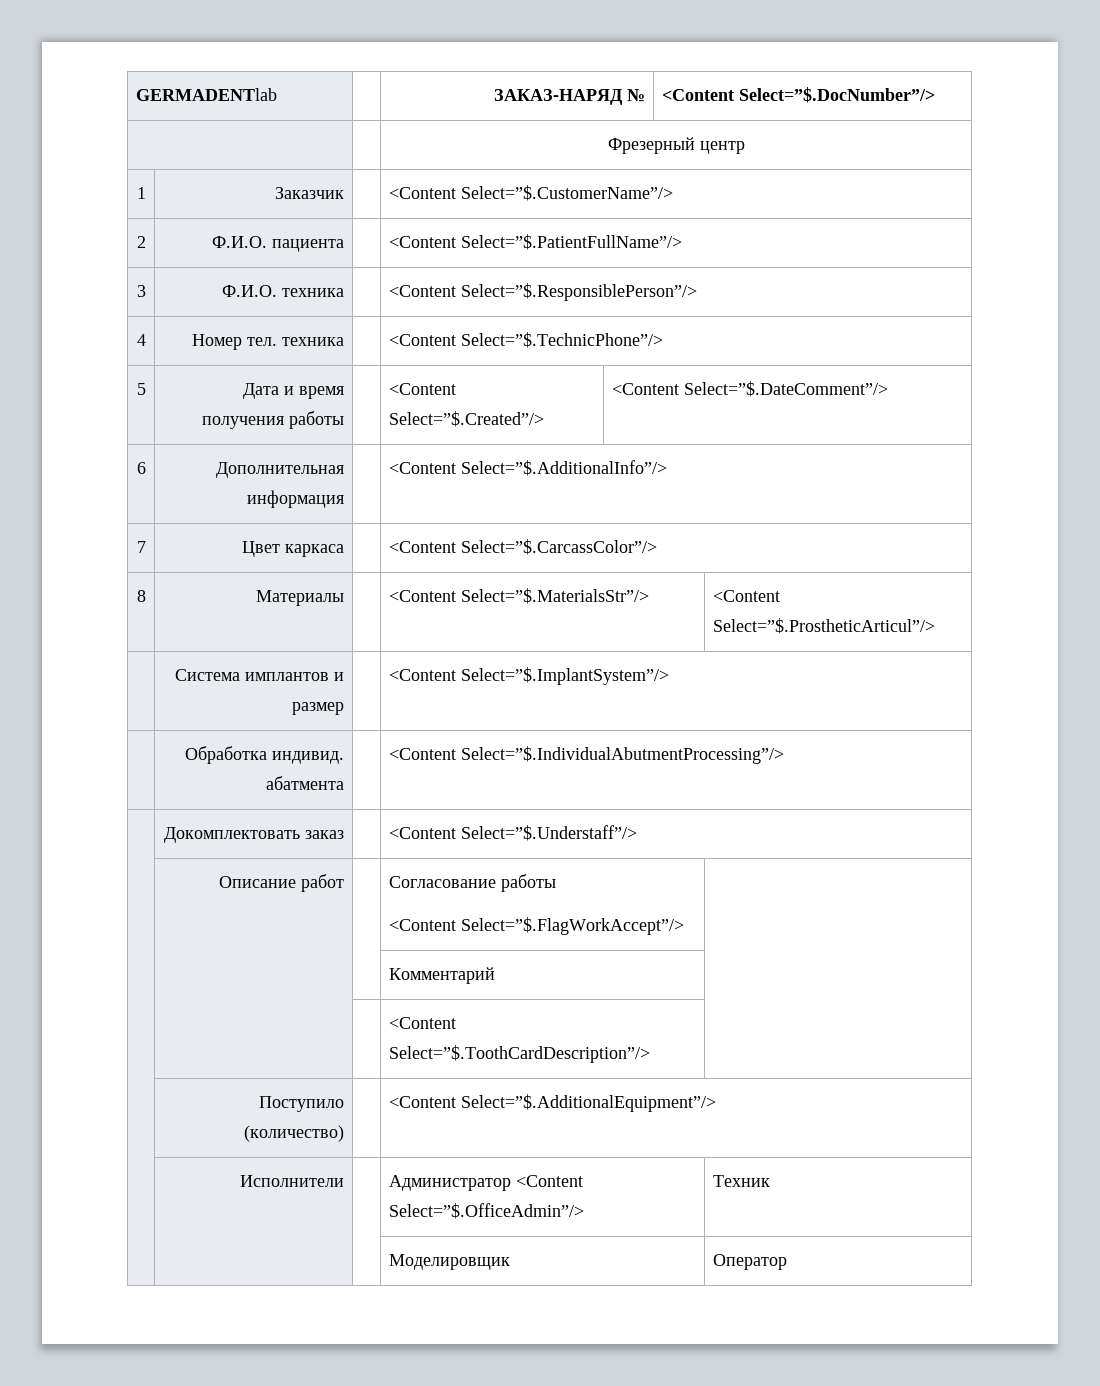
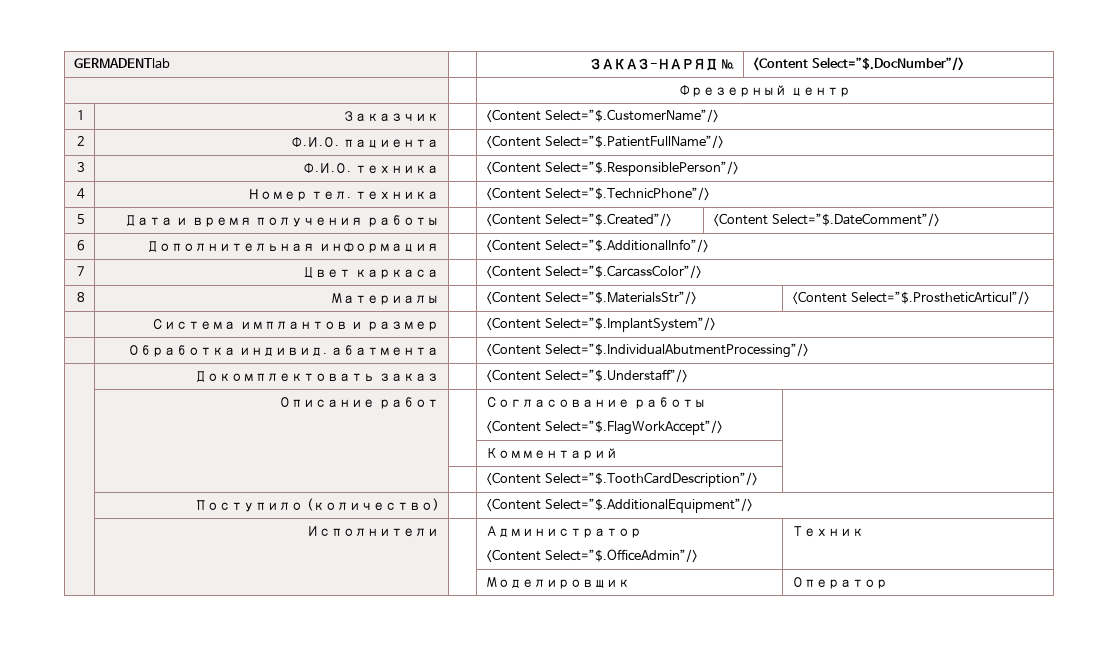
(511, 1183) none -> (643, 532) //

